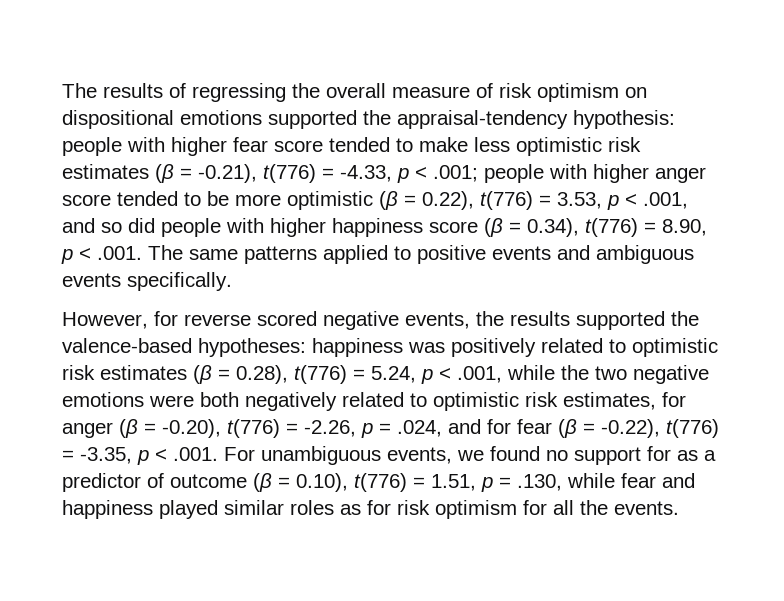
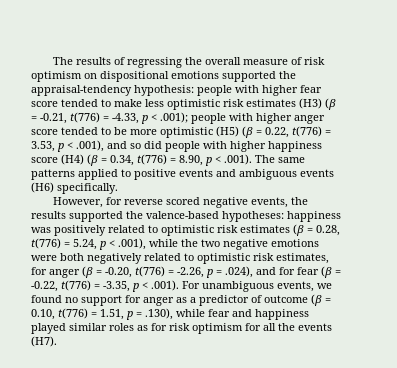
[155,164,257,183] (β = -0.21), -> [299,98,336,110] [31,113,67,124] (H3) (β = -0.21,
[433,165,478,182] .001; -> [160,112,188,123] .001);
[379,191,474,210] (β = 0.22), -> [216,126,289,138] (H5) (β = 0.22,
[643,192,688,209] .001, -> [76,140,104,152] .001),
[484,218,579,237] (β = 0.34), -> [61,154,134,166] (H4) (β = 0.34,
[97,246,142,260] .001. -> [224,154,252,165] .001).
(121, 280) none -> [31,182,54,193] (H6)
[236,365,288,384] 0.28), -> [316,225,340,236] 0.28,
[457,366,502,383] .001, -> [118,238,146,250] .001),
[162,419,221,438] -0.20), -> [105,267,132,278] -0.20,
[397,420,442,437] .024, -> [225,266,253,278] .024),
[601,419,660,438] -0.22), -> [31,281,58,292] -0.22,
[173,447,218,461] .001. -> [151,280,179,291] .001).
(671, 453) none -> [143,297,174,306] anger
[296,473,348,492] 0.10), -> [31,309,55,320] 0.10,
[517,474,562,491] .130, -> [145,308,173,320] .130),
[614,501,679,515] events. -> [298,323,332,331] [31,336,57,347] events (H7).

